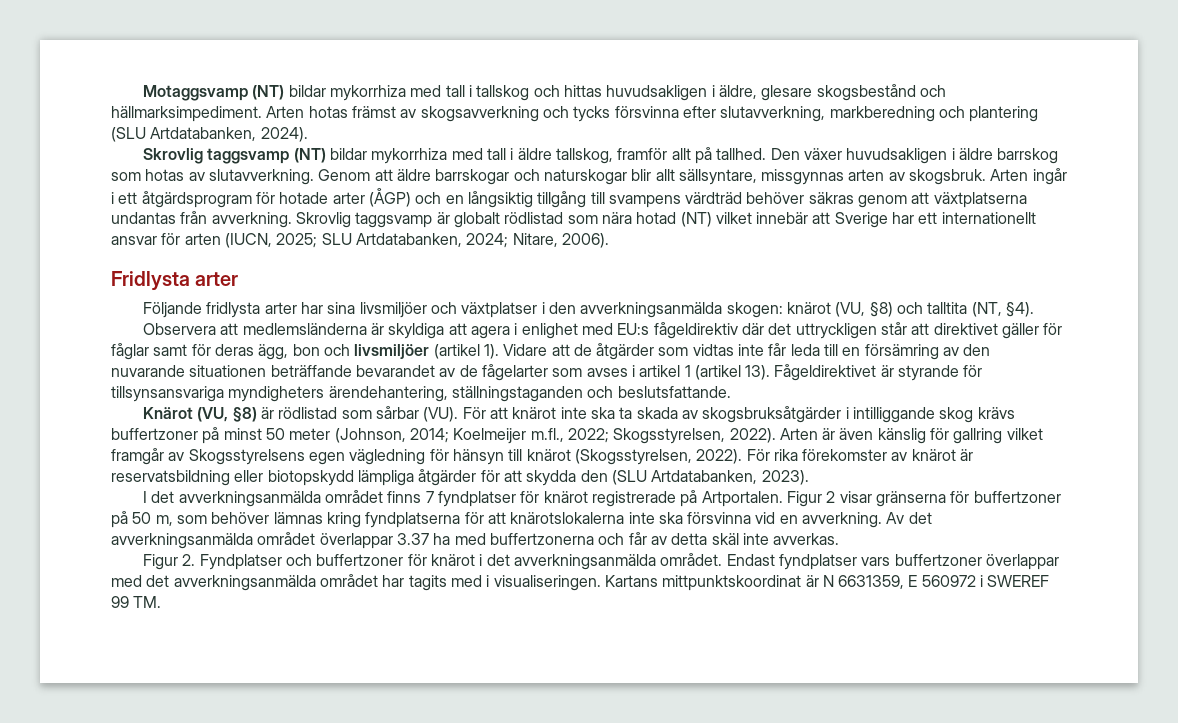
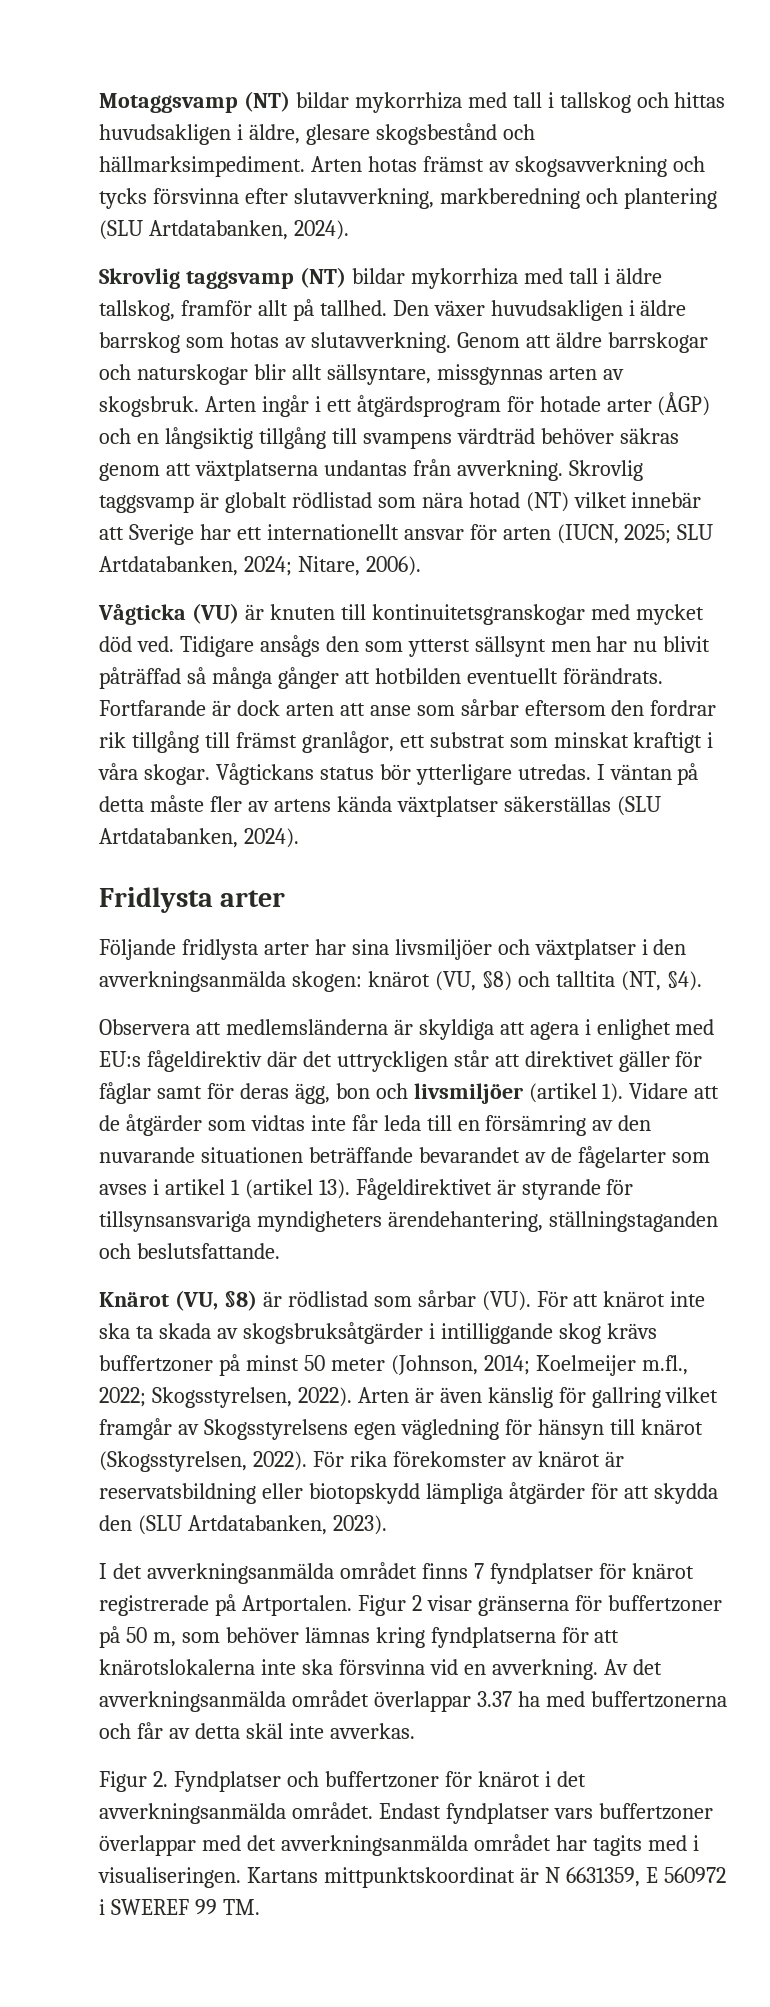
(609, 240) none -> [98,603,704,625] [99,635,711,657] [99,667,663,689] [99,699,717,716] [99,731,714,753] [98,763,699,785] [99,795,661,817] [99,828,299,848] // Vågticka (VU) är knuten till kontinuitetsgranskogar med mycket död ved. Tidigare ansågs den som ytterst sällsynt men har nu blivit påträffad så många gånger att hotbilden eventuellt förändrats. Fortfarande är dock arten att anse som sårbar eftersom den fordrar rik tillgång till främst granlågor, ett substrat som minskat kraftigt i våra skogar. Vågtickans status bör ytterligare utredas. I väntan på detta måste fler av artens kända växtplatser säkerställas (SLU Artdatabanken, 2024).

